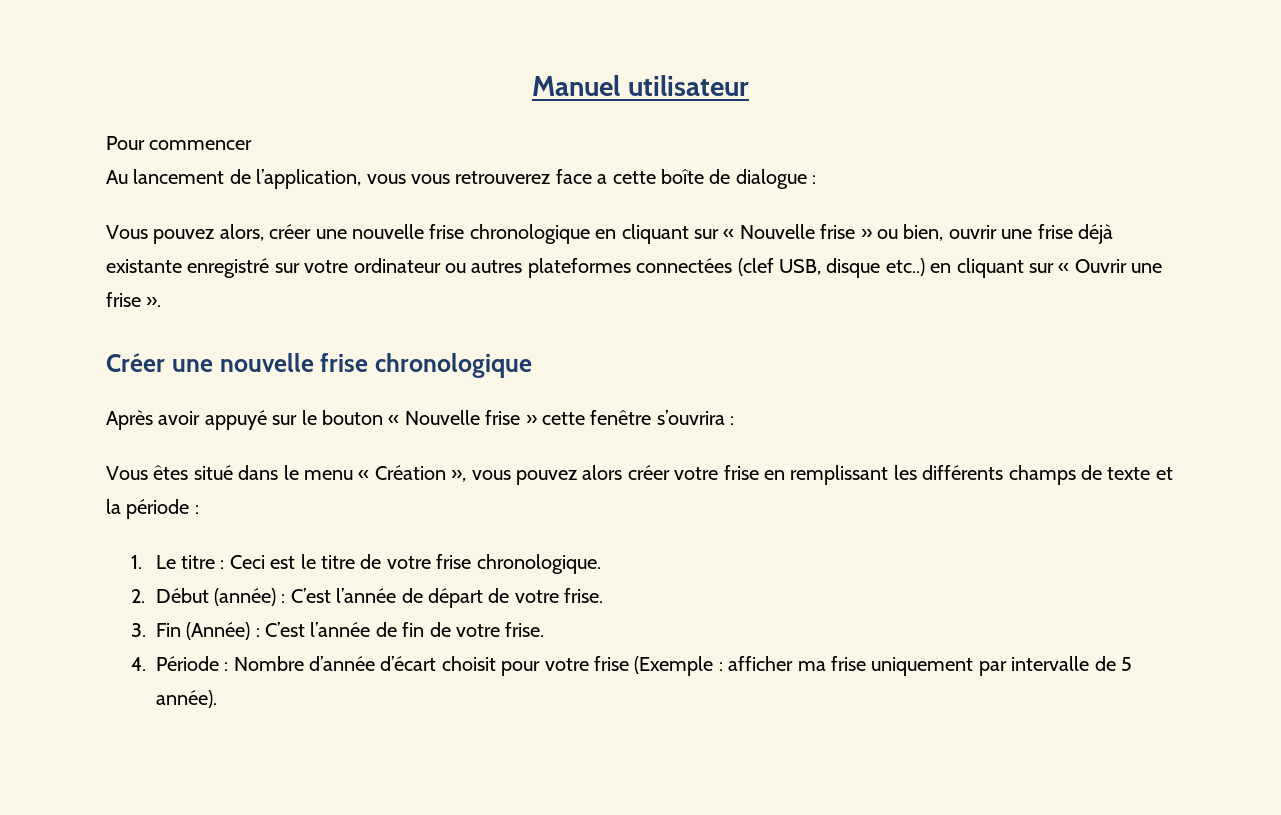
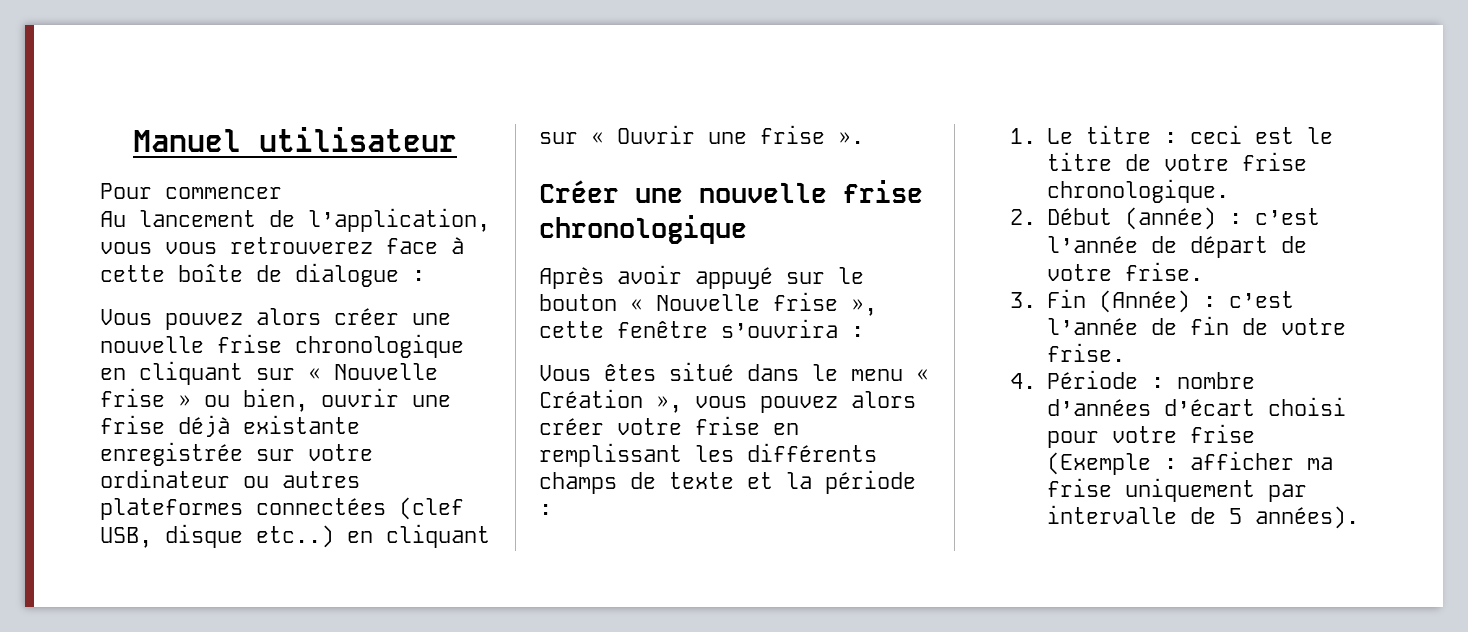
[597,174,608,184] a -> [451,237,464,254] à
[219,224,264,241] alors, -> [256,308,321,325] alors
[187,258,270,278] enregistré -> [100,442,243,466] enregistrée
[525,415,537,425] » -> [851,299,877,316] »,
[229,555,265,569] Ceci -> [1189,125,1242,144] ceci
[290,588,331,603] C’est -> [1254,208,1320,225] c’est
[265,622,306,637] C’est -> [1228,291,1294,308] c’est
[233,656,496,671] Nombre d’année d’écart choisit -> [1176,372,1255,389] [1046,397,1346,416] nombre d’années d’écart choisi
[155,690,217,708] année). -> [1254,506,1359,529] années).

